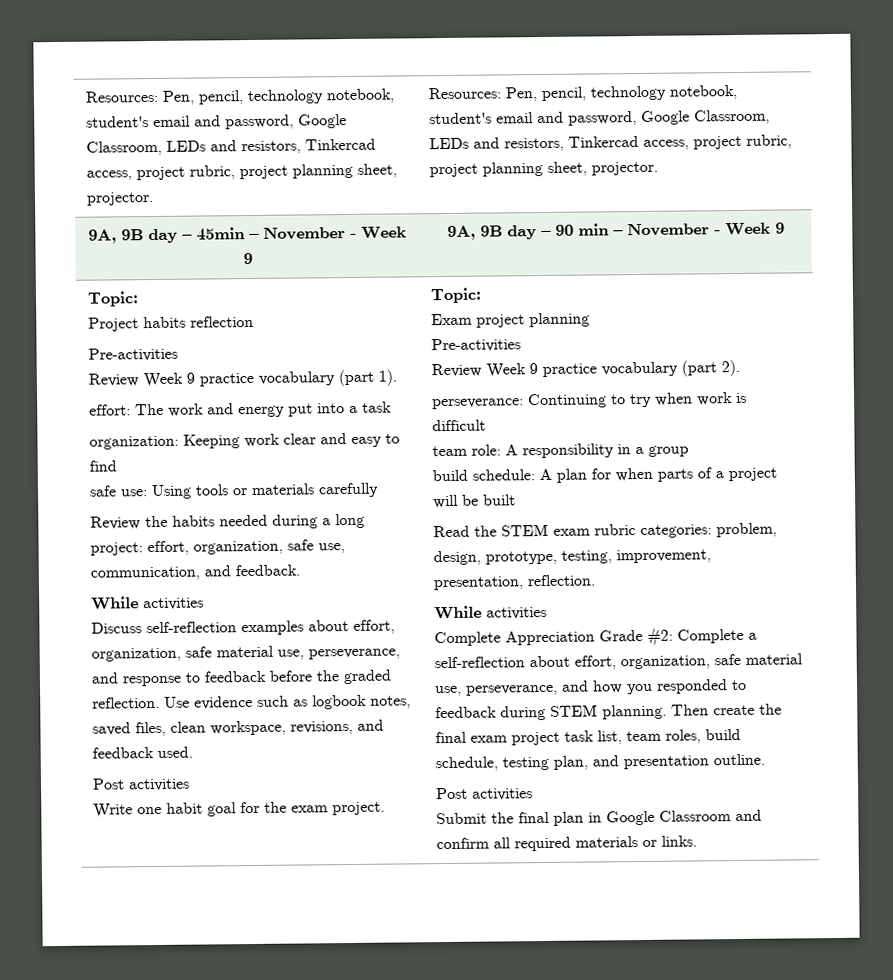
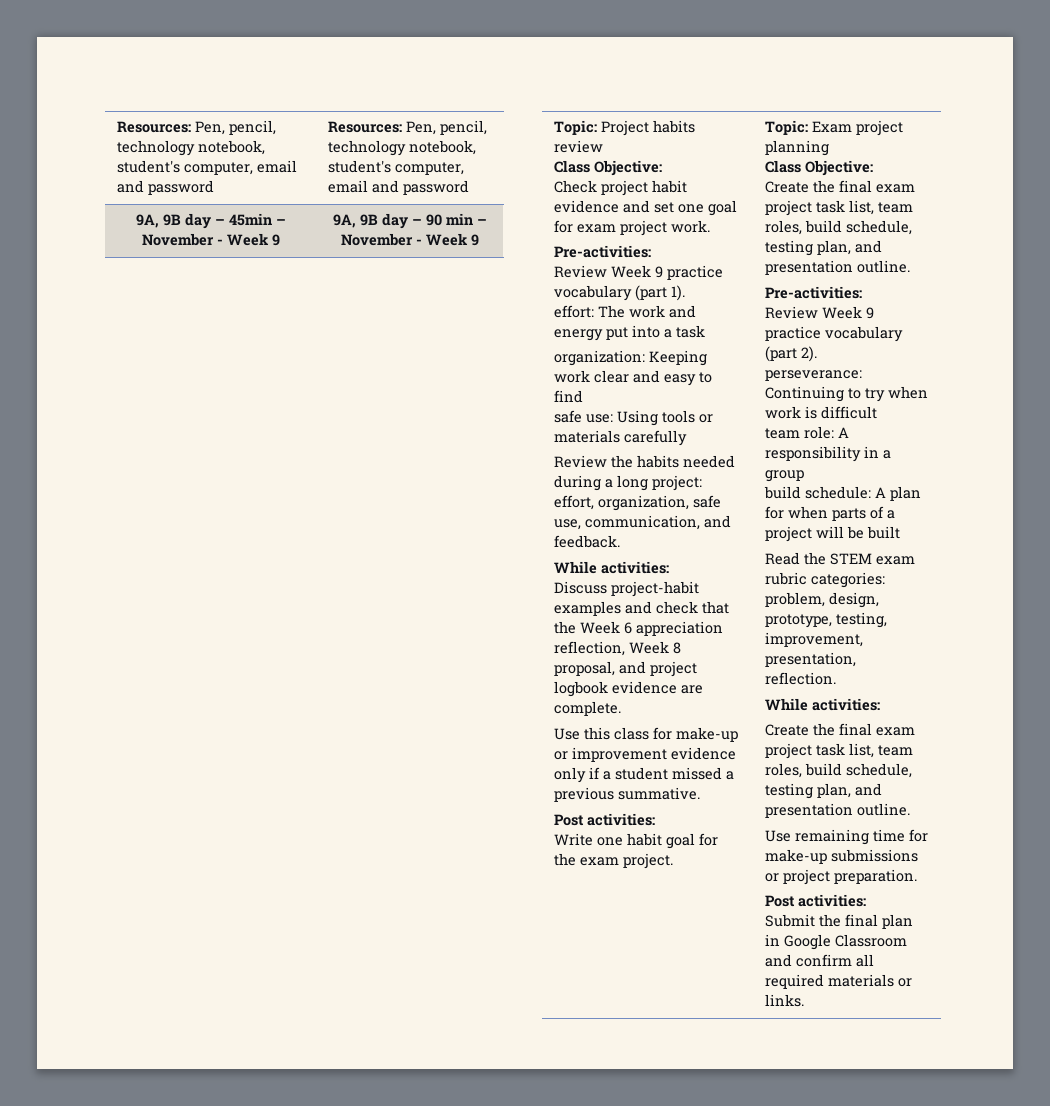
[84,88,395,105] [85,114,347,130] [85,138,376,156] [85,163,397,181] [85,192,154,206] [427,84,737,102] [428,109,770,126] [428,134,792,152] [428,161,658,178] Resources: Pen, pencil, technology notebook, student's email and password, Google Classroom, LEDs and resistors, Tinkercad access, project rubric, project planning sheet, projector. | Resources: Pen, pencil, technology notebook, student's email and password, Google Classroom, LEDs and resistors, Tinkercad access, project rubric, project planning sheet, projector. -> [117,120,277,135] [117,140,266,156] [117,160,298,175] [117,180,215,195] [328,120,488,135] [328,140,477,156] [328,160,465,175] [328,180,470,195] Resources: Pen, pencil, technology notebook, student's computer, email and password | Resources: Pen, pencil, technology notebook, student's computer, email and password
(139, 299) // -> (598, 127) none
[189,315,254,328] [87,347,178,362] reflection // Pre-activities -> [554,140,604,153] [554,160,663,176] [554,180,688,196] [554,200,738,216] [554,220,711,236] [554,245,652,258] review // Class Objective: // Check project habit evidence and set one goal for exam project work. // Pre-activities:
[142,597,204,611] activities -> [601,561,670,574] activities:
[145,619,395,636] [90,645,400,662] [90,669,391,687] [91,694,411,710] [91,719,384,737] [91,746,193,759] [91,778,190,792] self-reflection examples about effort, organization, safe material use, perseverance, and response to feedback before the graded reflection. Use evidence such as logbook notes, saved files, clean workspace, revisions, and feedback used. // Post activities -> [611,581,700,597] [554,601,730,616] [554,621,724,636] [554,641,682,656] [554,661,698,677] [554,681,704,697] [554,701,622,716] [554,727,739,742] [554,747,737,762] [554,767,735,783] [554,787,701,802] [554,813,656,826] project-habit examples and check that the Week 6 appreciation reflection, Week 8 proposal, and project logbook evidence are complete. // Use this class for make-up or improvement evidence only if a student missed a previous summative. // Post activities:
(482, 295) // -> (809, 127) none
[430,338,521,353] Pre-activities -> [765,160,874,176] [765,180,916,193] [765,200,914,216] [765,220,913,235] [765,240,883,256] [765,260,911,275] [765,286,863,299] Class Objective: // Create the final exam project task list, team roles, build schedule, testing plan, and presentation outline. // Pre-activities:
[485,606,547,620] [433,626,757,647] [433,653,803,670] [434,679,747,697] [434,704,755,721] activities // Complete Appreciation Grade #2: Complete a self-reflection about effort, organization, safe material use, perseverance, and how you responded to feedback during STEM planning. Then create -> [812,698,881,711] [765,724,810,736] activities: // Create
[435,787,533,801] // Post activities -> [765,829,929,845] [765,849,919,864] [765,869,918,885] [765,894,867,907] // Use remaining time for make-up submissions or project preparation. // Post activities:

